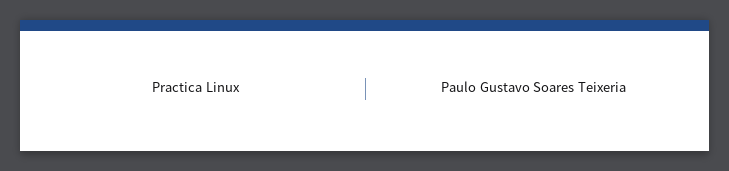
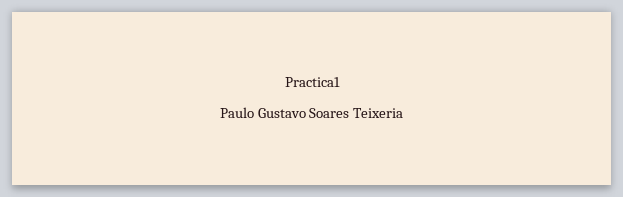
[152,82,240,92] Practica Linux -> [284,77,340,87] Practica1

